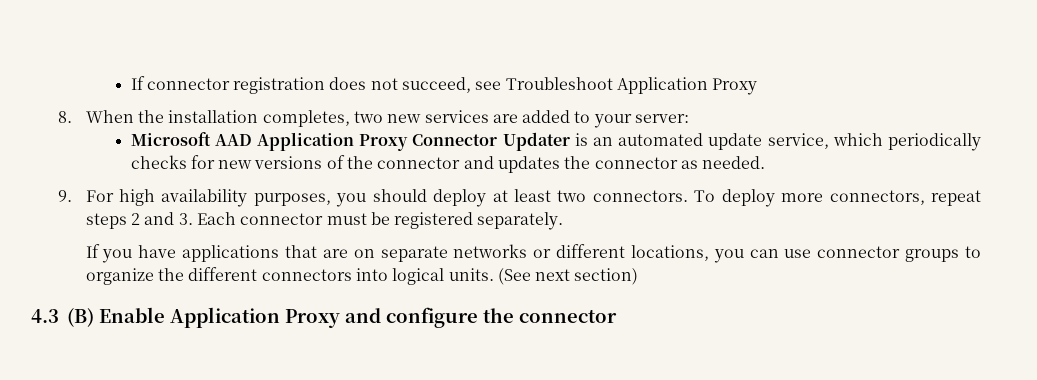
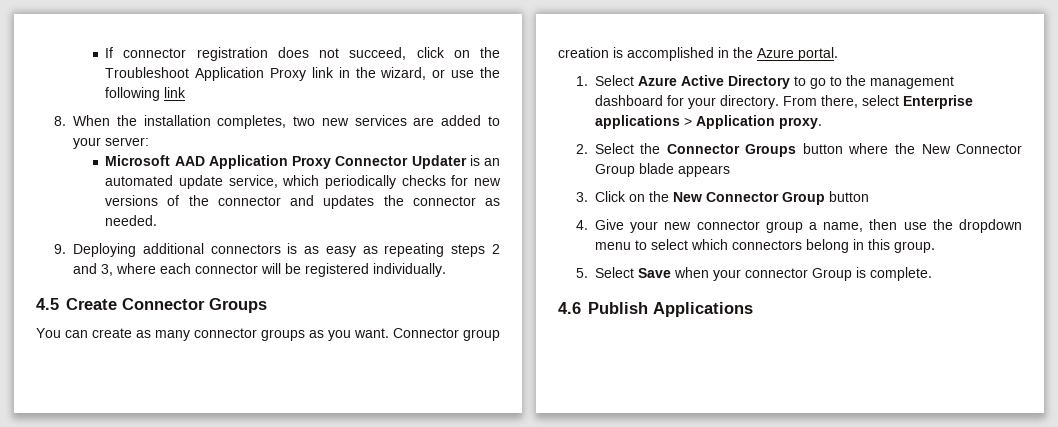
[475,81,502,90] see -> [416,47,501,58] click on the
(758, 86) none -> [311,67,501,80] [105,87,187,101] link in the wizard, or use the following link
[85,189,981,207] [85,212,564,230] [85,244,982,263] [85,267,639,285] [31,307,617,328] For high availability purposes, you should deploy at least two connectors. To deploy more connectors, repeat steps 2 and 3. Each connector must be registered separately. // If you have applications that are on separate networks or different locations, you can use connector groups to organize the different connectors into logical units. (See next section) // 4.3 (B) Enable Application Proxy and configure the connector -> [72,243,500,257] [72,263,446,277] [36,298,267,313] [36,328,500,341] [558,47,838,61] [575,75,954,89] [594,95,973,109] [594,115,822,129] [575,143,1022,157] [594,163,730,177] [575,191,869,205] [575,219,1022,233] [594,239,935,253] [575,267,932,281] [558,302,753,317] Deploying additional connectors is as easy as repeating steps 2 and 3, where each connector will be registered individually. // 4.5 Create Connector Groups // You can create as many connector groups as you want. Connector group creation is accomplished in the Azure portal. // 1. Select Azure Active Directory to go to the management dashboard for your directory. From there, select Enterprise applications > Application proxy. // 2. Select the Connector Groups button where the New Connector Group blade appears // 3. Click on the New Connector Group button // 4. Give your new connector group a name, then use the dropdown menu to select which connectors belong in this group. // 5. Select Save when your connector Group is complete. // 4.6 Publish Applications

